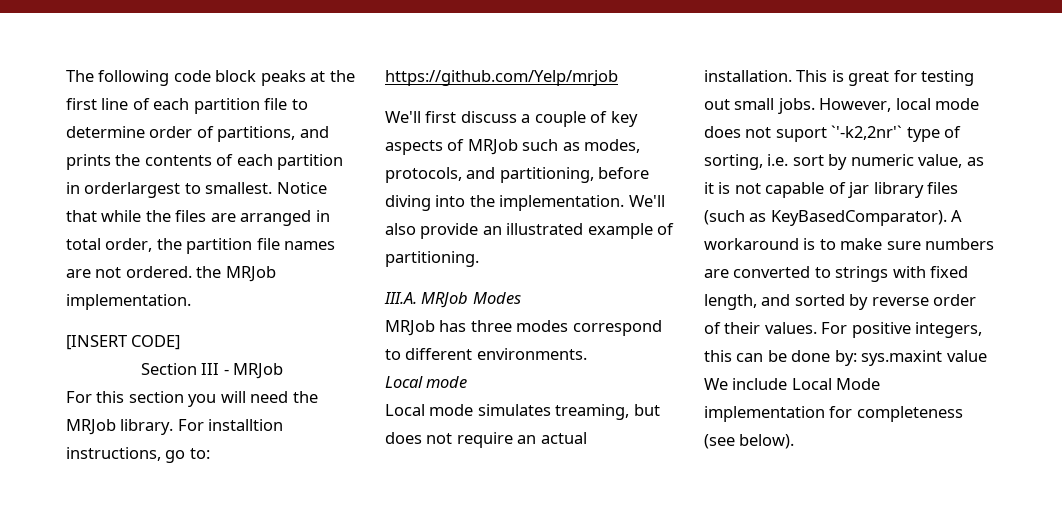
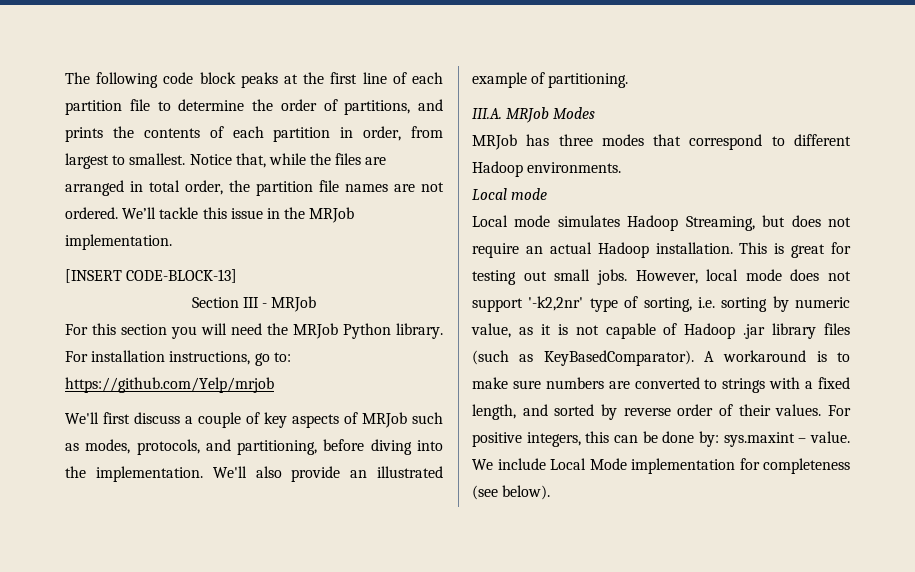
(145, 132) none -> [252,99,273,111] the
[84,182,181,198] orderlargest -> [363,126,443,141] [65,153,109,169] order, from largest
[66,210,97,222] that -> [235,153,266,168] that,
(192, 272) none -> [122,207,280,219] We’ll tackle this issue in
[131,335,181,350] CODE] -> [126,269,238,283] CODE-BLOCK-13]
(116, 427) none -> [343,323,391,339] Python
[208,419,284,431] installtion -> [91,350,166,362] installation
(569, 326) none -> [653,134,682,146] that
(473, 354) none -> [472,161,523,177] Hadoop
[555,404,630,420] treaming, -> [627,215,755,231] Hadoop Streaming,
(587, 438) none -> [597,242,649,258] Hadoop
[775,125,903,142] suport `'-k2,2nr'` -> [472,296,584,312] support '-k2,2nr'
[792,155,824,166] sort -> [721,297,768,312] sorting
[848,182,870,198] jar -> [684,323,766,339] Hadoop .jar
(926, 272) none -> [805,381,814,389] a
[946,350,987,362] value -> [798,431,850,443] – value.

